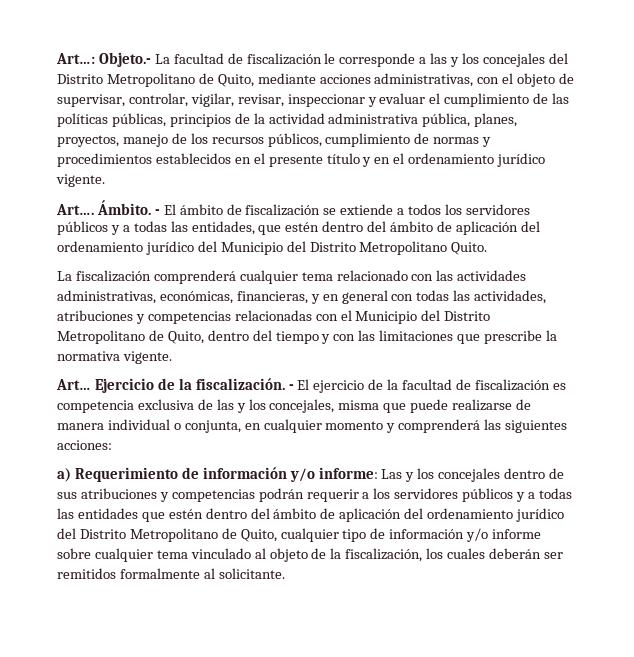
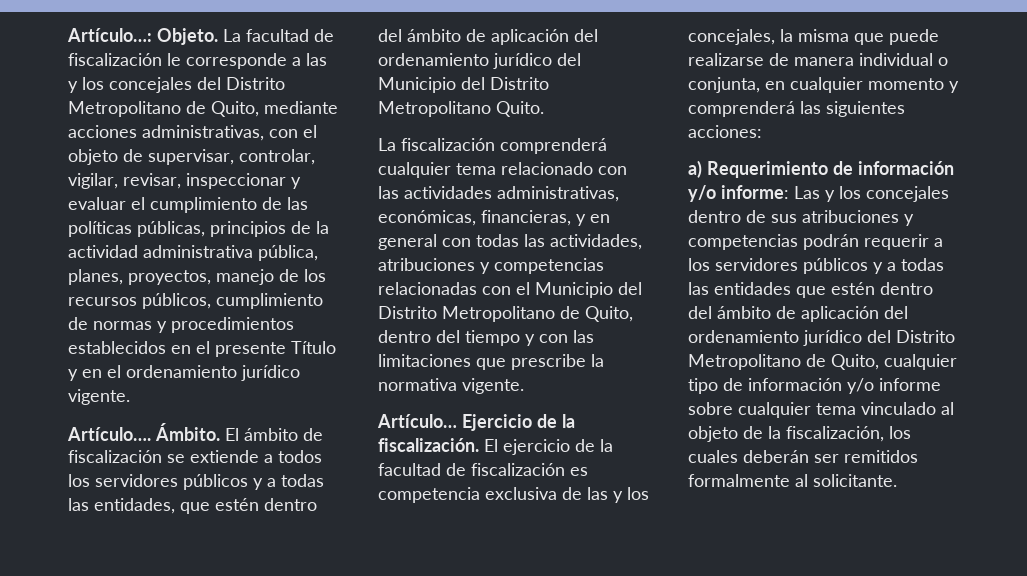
[56,52,151,67] Art…: Objeto.- -> [67,28,218,45] Artículo…: Objeto.
[326,153,360,164] título -> [291,341,336,354] Título
[56,200,160,215] Art…. Ámbito. - -> [67,423,220,441] Artículo…. Ámbito.
[56,379,91,390] Art… -> [377,414,457,428] Artículo…
[288,384,294,390] - -> (479, 445) none
(335, 406) none -> [780,29,793,42] la

